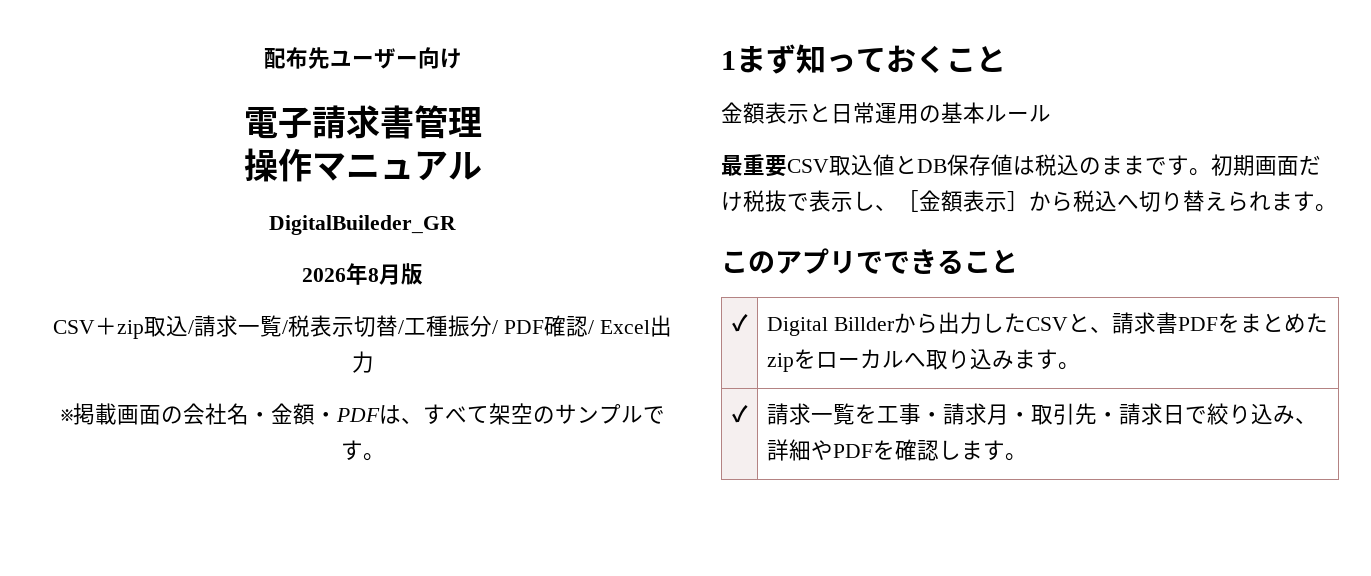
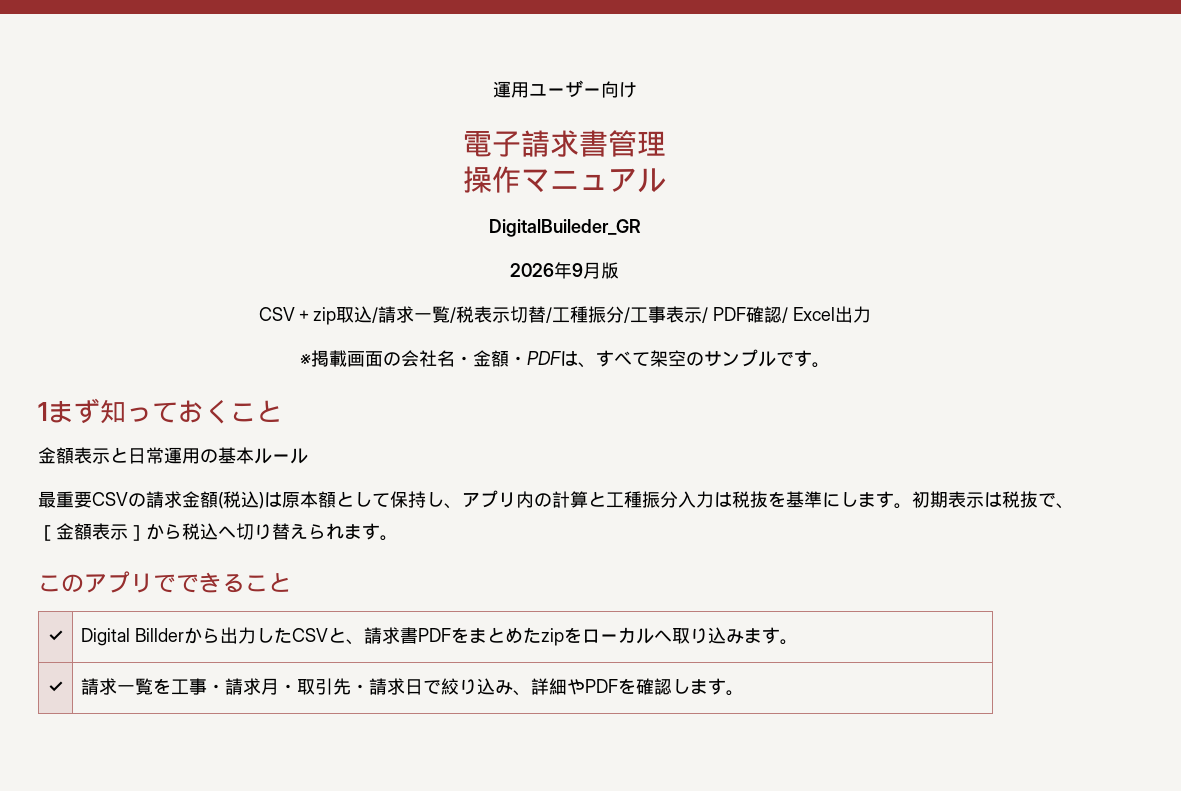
[263,47,330,69] 配布先 -> [492,81,529,98] 運用
[368,268,379,282] 8 -> [572,263,583,277] 9
(499, 327) none -> [629,306,708,323] 工事表示/
[829,154,1321,176] [721,190,875,212] 取込値とDB保存値は税込のままです。初期画面だけ税抜で表示し -> [128,490,1056,509] の請求金額(税込)は原本額として保持し、アプリ内の計算と工種振分入力は税抜を基準にします。初期表示は税抜で

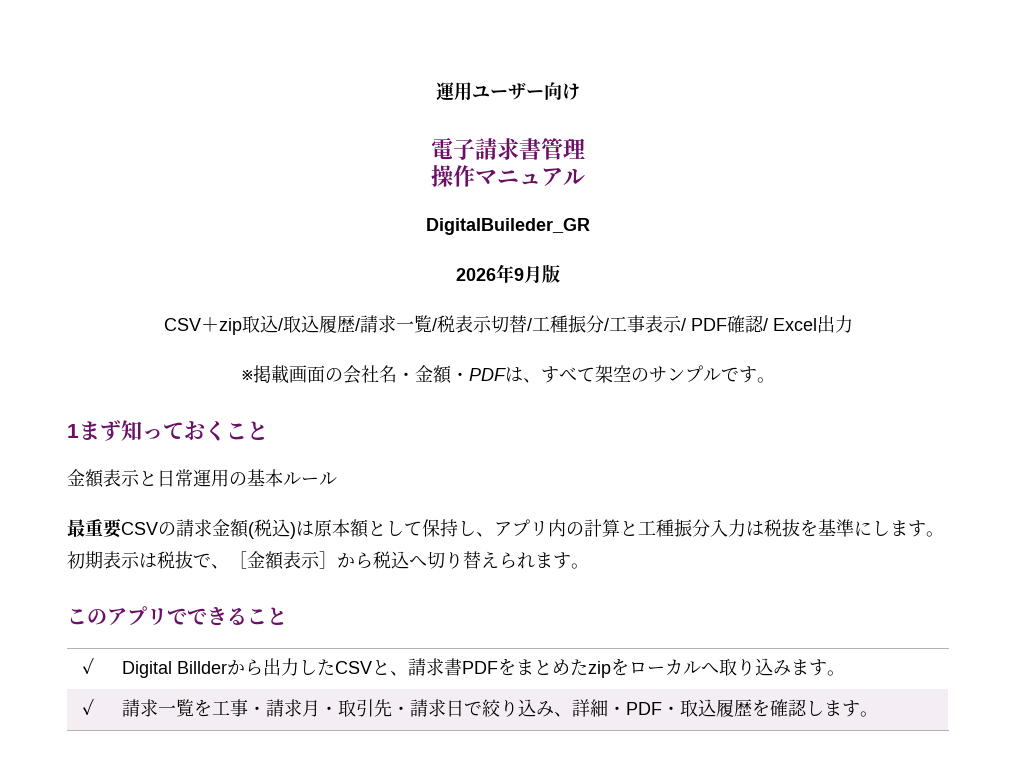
(378, 315) none -> [282,315,360,333] 取込履歴/
[567,679,619,695] やPDF -> [608,699,753,717] ・PDF・取込履歴

